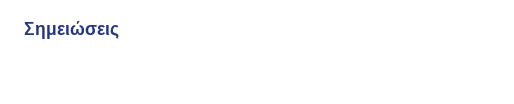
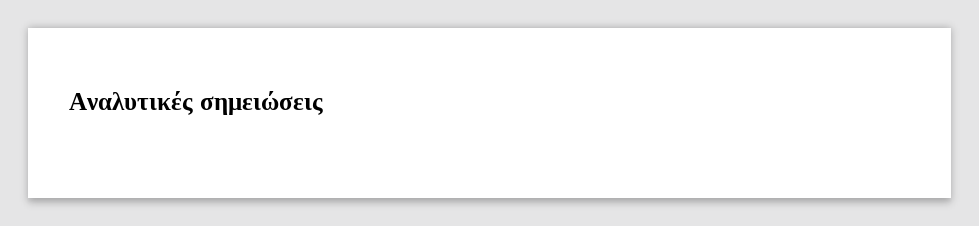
[24,21,119,39] Σημειώσεις -> [69,91,323,115] Αναλυτικές σημειώσεις

